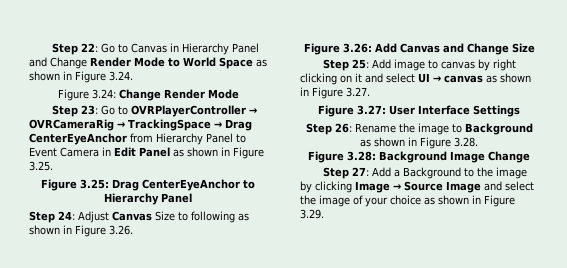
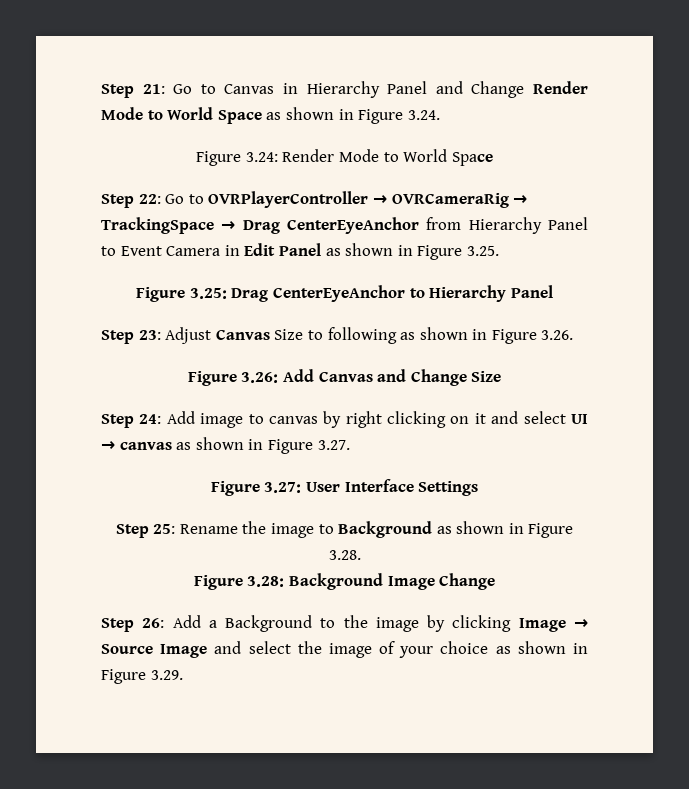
[52,43,99,55] Step 22: -> [101,84,165,98] Step 21:
[118,89,239,101] [52,105,99,117] Change Render Mode // Step 23: -> [282,149,493,166] [101,194,161,208] Render Mode to World Space // Step 22:
[58,211,75,220] 24: -> [138,330,161,340] 23:
[352,59,370,69] 25: -> [139,414,162,424] 24:
[334,123,352,133] 26: -> [153,524,176,534] 25:
[352,167,370,176] 27: -> [142,618,165,628] 26:

